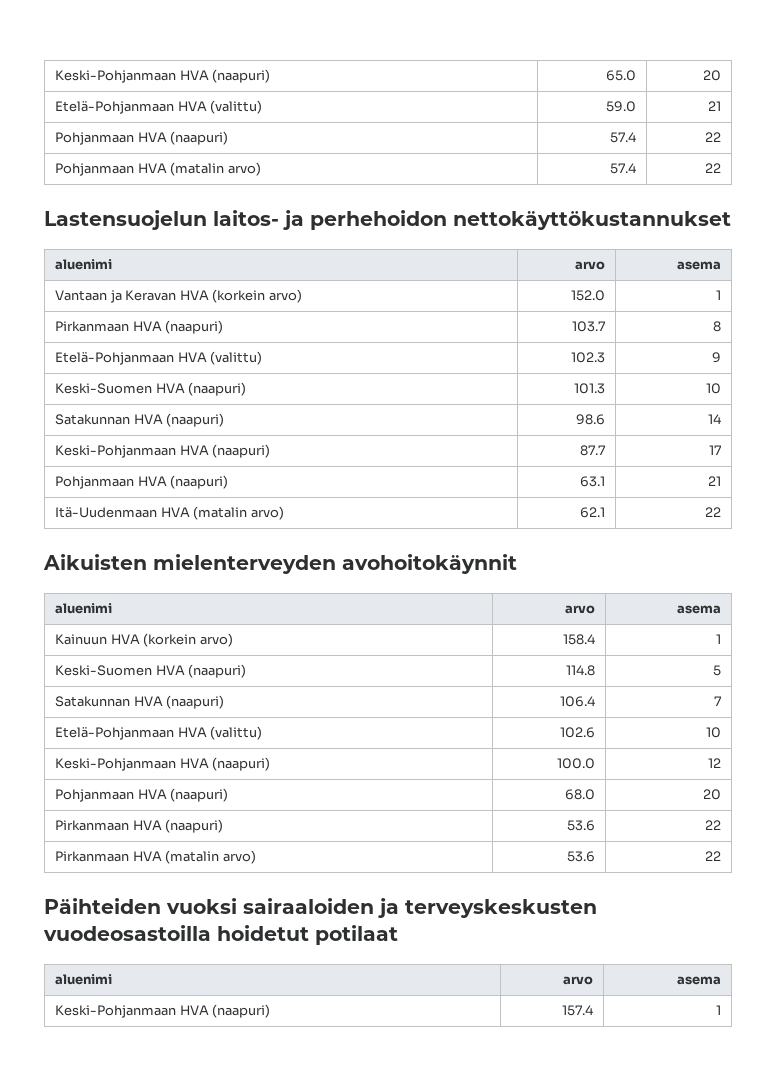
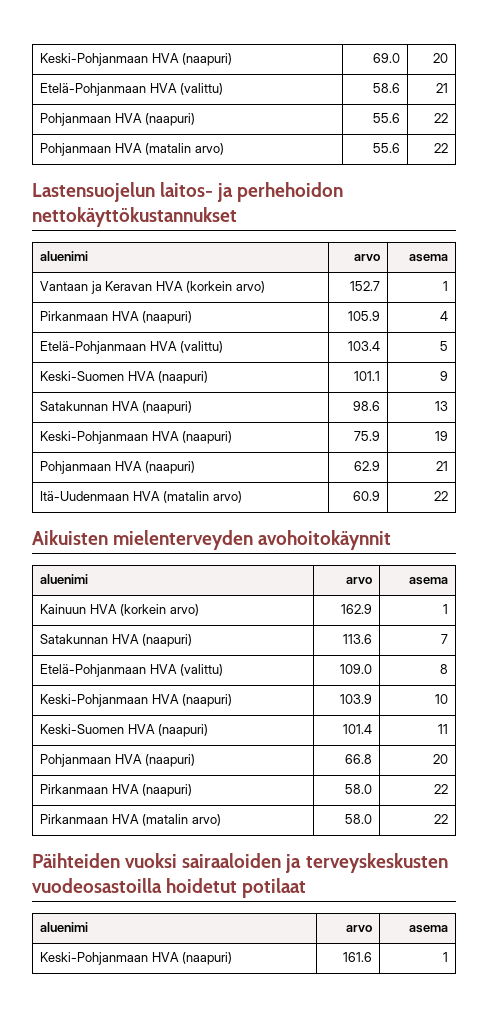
[55,69,271,83] [605,70,636,81] Keski-Pohjanmaan HVA (naapuri) | 65.0 -> [40,53,233,66] [372,53,400,63] Keski-Pohjanmaan HVA (naapuri) | 69.0
[605,101,636,112] 59.0 -> [372,83,400,93] 58.6
[609,132,636,143] 57.4 -> [372,113,400,123] 55.6
[609,163,636,174] 57.4 -> [372,143,400,153] 55.6
[570,290,605,301] 152.0 -> [349,281,380,291] 152.7
[571,321,605,332] [712,321,721,332] [55,351,263,365] [570,352,605,363] [711,352,721,363] [55,382,247,396] [573,383,605,394] [705,383,721,394] 103.7 | 8 // Etelä-Pohjanmaan HVA (valittu) | 102.3 | 9 // Keski-Suomen HVA (naapuri) | 101.3 | 10 -> [347,311,380,321] [439,311,448,321] [40,341,224,354] [347,341,380,351] [439,341,448,351] [40,371,209,384] [353,371,380,381] [439,371,448,381] 105.9 | 4 // Etelä-Pohjanmaan HVA (valittu) | 103.4 | 5 // Keski-Suomen HVA (naapuri) | 101.1 | 9
[707,414,721,424] [55,444,271,458] [579,445,605,456] [708,445,721,455] [55,475,229,489] [579,476,605,487] 14 // Keski-Pohjanmaan HVA (naapuri) | 87.7 | 17 // Pohjanmaan HVA (naapuri) | 63.1 -> [434,401,448,411] [40,431,233,444] [353,431,380,441] [434,431,448,441] [40,461,196,474] [353,461,380,471] 13 // Keski-Pohjanmaan HVA (naapuri) | 75.9 | 19 // Pohjanmaan HVA (naapuri) | 62.9
[579,507,605,518] 62.1 -> [352,491,380,501] 60.9
[562,634,595,645] [715,634,721,644] [55,664,247,678] [565,665,595,676] [712,665,721,676] [55,695,225,709] [559,696,595,707] 158.4 | 1 // Keski-Suomen HVA (naapuri) | 114.8 | 5 // Satakunnan HVA (naapuri) | 106.4 -> [340,604,372,614] [442,604,448,614] [40,634,193,647] [342,634,372,644] 162.9 | 1 // Satakunnan HVA (naapuri) | 113.6
[559,727,595,738] [705,727,721,738] [55,757,271,771] [556,758,595,769] [707,758,721,768] [55,788,229,802] [564,789,595,800] 102.6 | 10 // Keski-Pohjanmaan HVA (naapuri) | 100.0 | 12 // Pohjanmaan HVA (naapuri) | 68.0 -> [339,664,372,674] [439,664,448,674] [40,694,233,707] [339,694,372,704] [434,694,448,704] [40,724,209,737] [342,724,372,734] [437,724,448,734] [40,754,196,767] [344,754,372,764] 109.0 | 8 // Keski-Pohjanmaan HVA (naapuri) | 103.9 | 10 // Keski-Suomen HVA (naapuri) | 101.4 | 11 // Pohjanmaan HVA (naapuri) | 66.8
[566,820,595,831] 53.6 -> [344,784,372,794] 58.0
[566,851,595,862] 53.6 -> [344,814,372,824] 58.0
[561,1005,593,1016] 157.4 -> [342,952,372,962] 161.6

